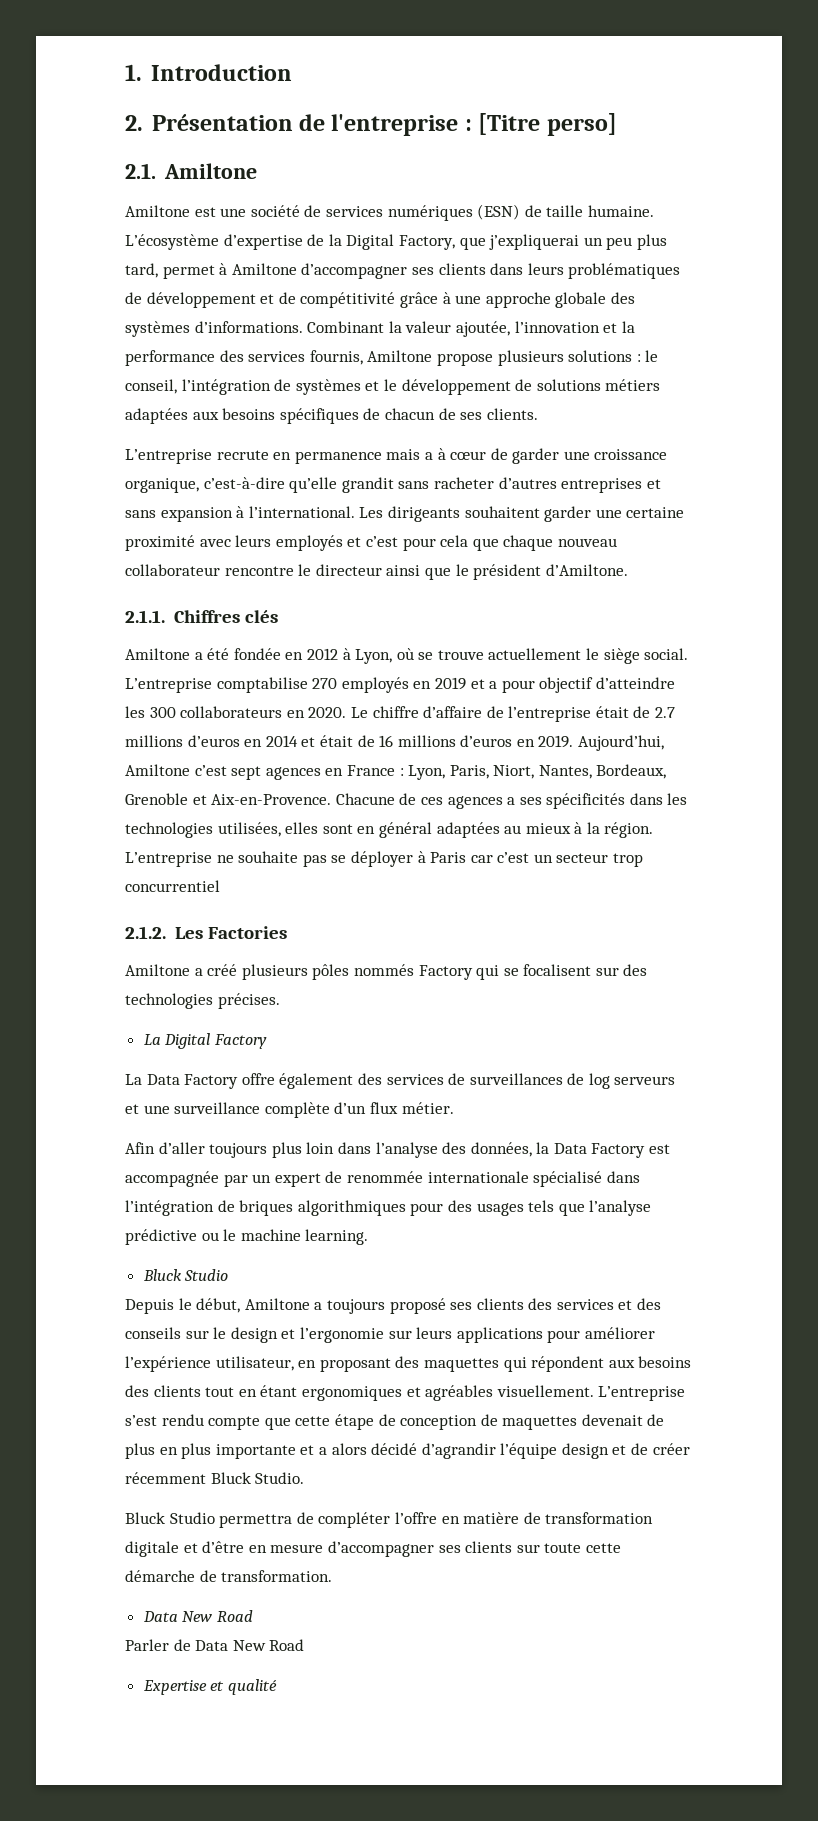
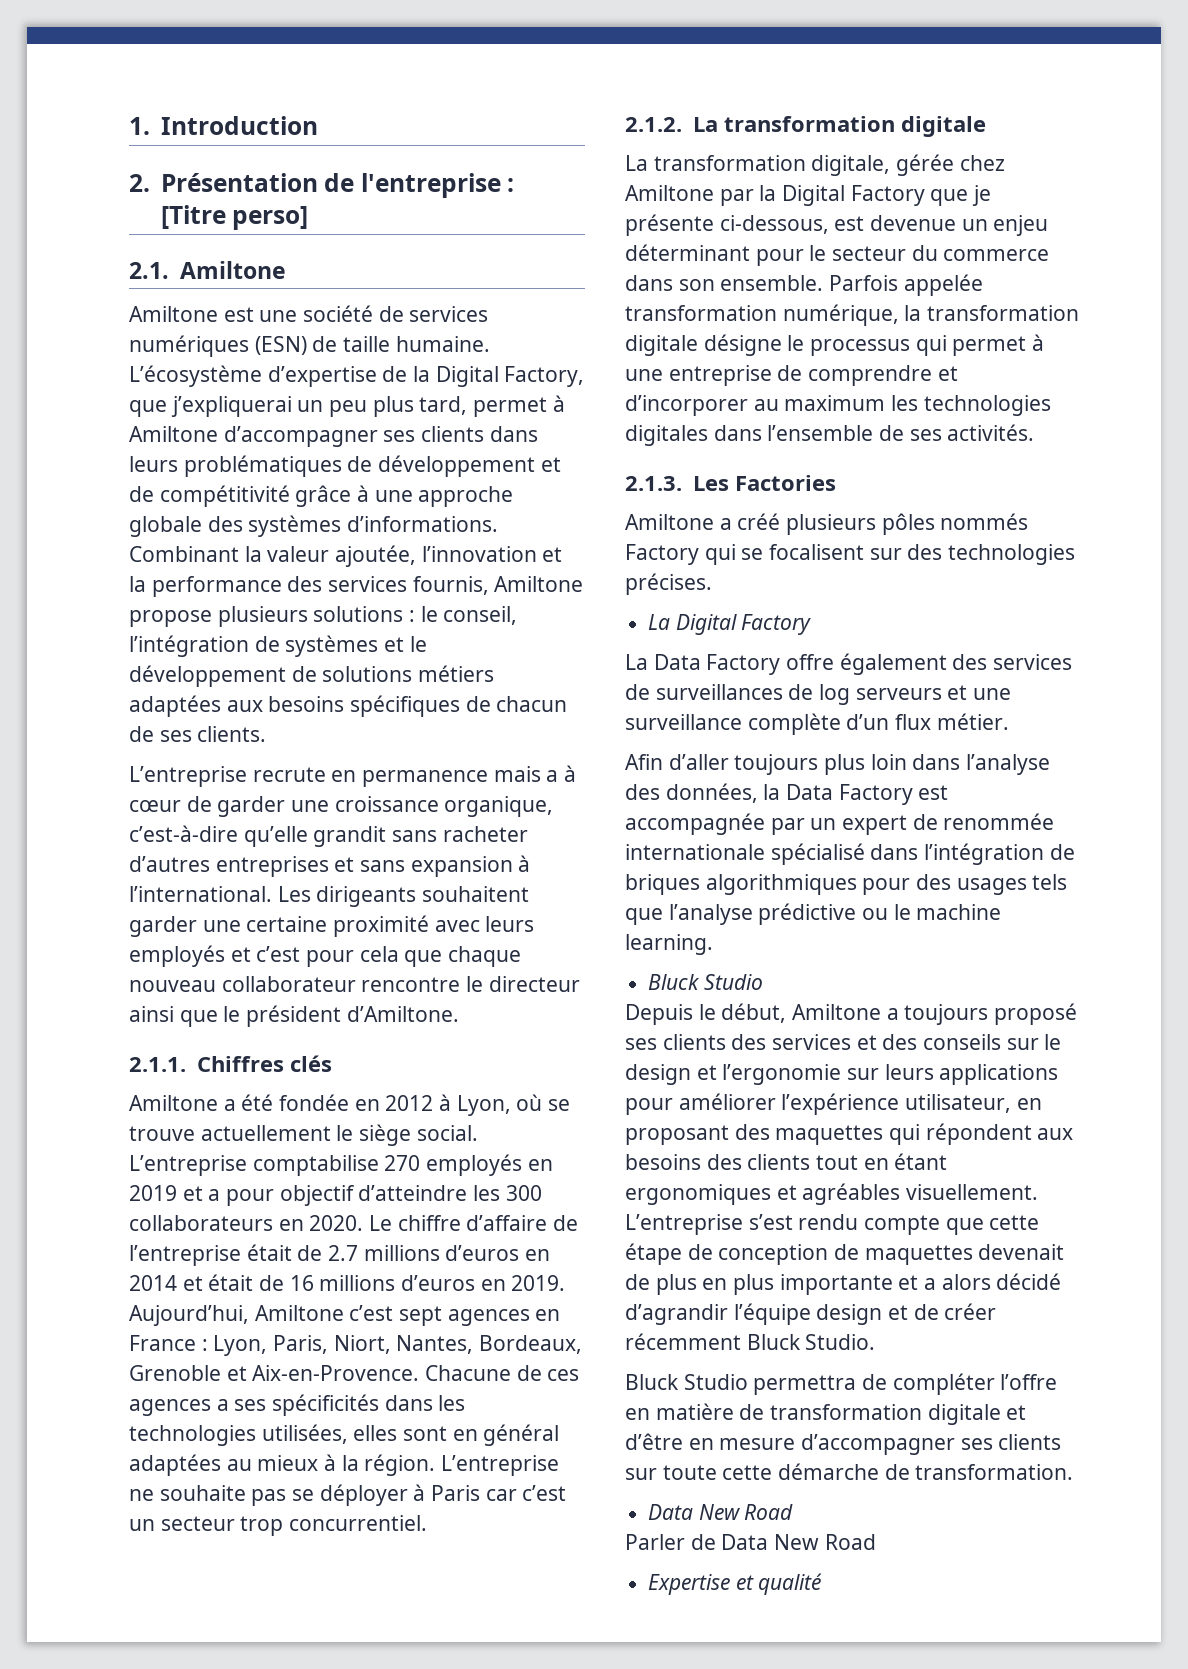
[125,880,220,892] [125,926,166,939] concurrentiel // 2.1.2. -> [289,1515,428,1531] [625,116,986,137] [625,154,1005,176] [625,185,992,206] [625,214,1049,236] [625,244,1050,266] [625,274,983,296] [625,304,1080,326] [625,334,1045,356] [625,365,958,386] [625,395,1051,416] [625,424,1035,446] [625,476,682,491] concurrentiel. // 2.1.2. La transformation digitale // La transformation digitale, gérée chez Amiltone par la Digital Factory que je présente ci-dessous, est devenue un enjeu déterminant pour le secteur du commerce dans son ensemble. Parfois appelée transformation numérique, la transformation digitale désigne le processus qui permet à une entreprise de comprendre et d’incorporer au maximum les technologies digitales dans l’ensemble de ses activités. // 2.1.3.

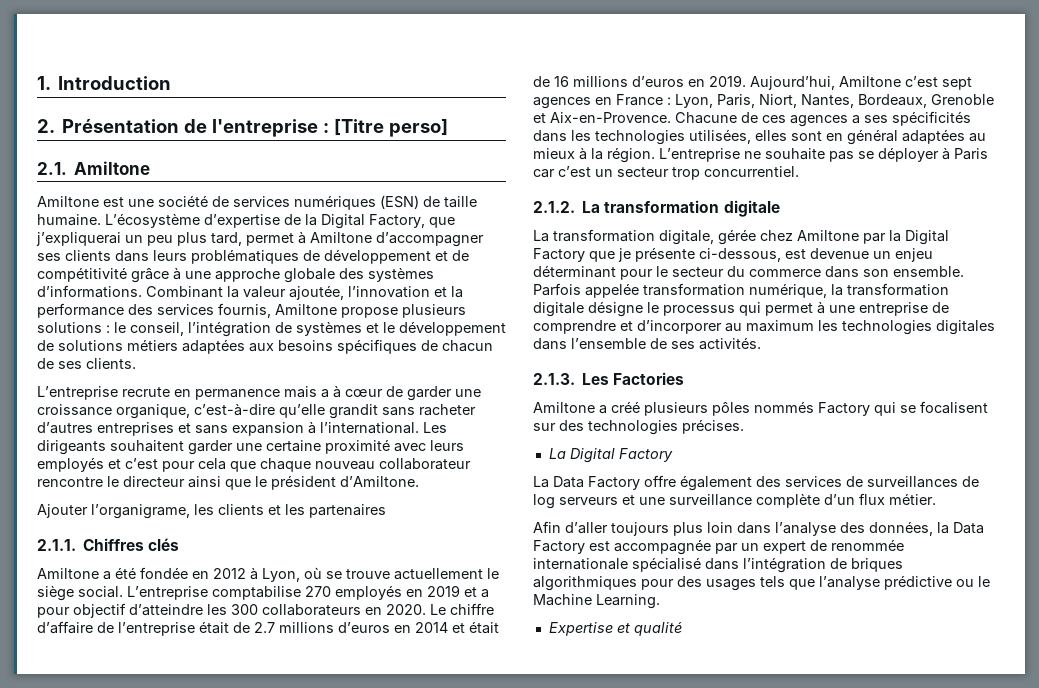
(459, 1014) none -> [37,504,386,519] // Ajouter l’organigrame, les clients et les partenaires
[916,904,1002,920] [625,934,713,955] [648,974,763,990] [625,1003,1078,1025] [625,1034,1062,1050] [625,1064,1059,1085] [625,1093,1042,1115] [625,1123,1074,1145] [625,1153,948,1170] [625,1183,1039,1205] [625,1214,1040,1235] [625,1243,1065,1265] [625,1273,1062,1295] [625,1303,997,1325] [625,1333,876,1350] [625,1373,1058,1395] [625,1403,1027,1425] [625,1433,1062,1455] [625,1463,1074,1480] [648,1504,794,1520] [625,1534,876,1550] machine learning. // Bluck Studio // Depuis le début, Amiltone a toujours proposé ses clients des services et des conseils sur le design et l’ergonomie sur leurs applications pour améliorer l’expérience utilisateur, en proposant des maquettes qui répondent aux besoins des clients tout en étant ergonomiques et agréables visuellement. L’entreprise s’est rendu compte que cette étape de conception de maquettes devenait de plus en plus importante et a alors décidé d’agrandir l’équipe design et de créer récemment Bluck Studio. // Bluck Studio permettra de compléter l’offre en matière de transformation digitale et d’être en mesure d’accompagner ses clients sur toute cette démarche de transformation. // Data New Road // Parler de Data New Road -> [533,594,660,609] Machine Learning.

